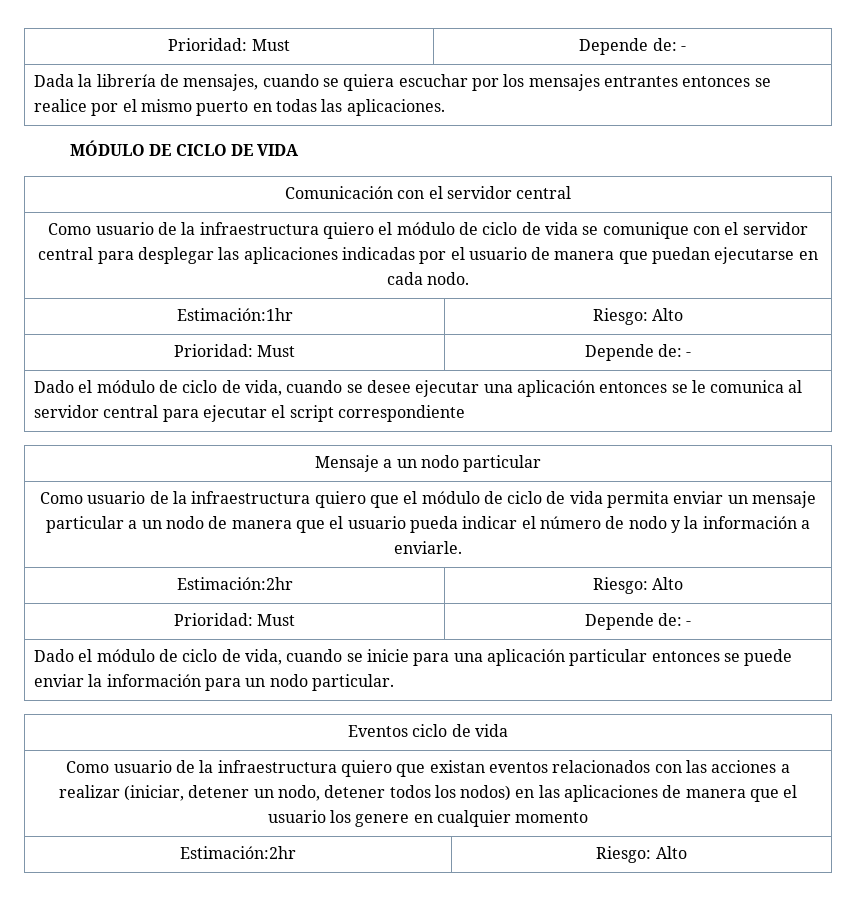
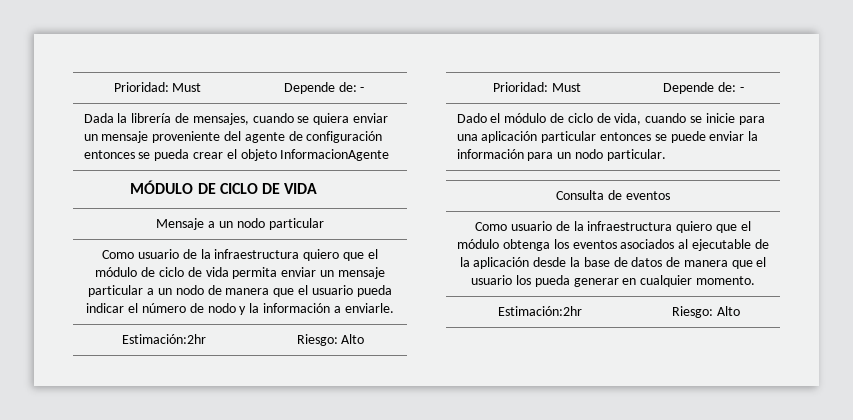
[398,74,771,91] [34,99,445,116] escuchar por los mensajes entrantes entonces se realice por el mismo puerto en todas las aplicaciones. -> [352,113,388,123] [83,131,383,143] [83,149,390,161] enviar un mensaje proveniente del agente de configuración entonces se pueda crear el objeto InformacionAgente
[284,186,572,199] [48,222,808,239] [38,247,818,264] [386,272,470,285] [176,308,293,321] [592,308,684,325] [173,344,296,357] [584,344,692,361] [34,380,803,397] [34,405,465,422] // Comunicación con el servidor central // Como usuario de la infraestructura quiero el módulo de ciclo de vida se comunique con el servidor central para desplegar las aplicaciones indicadas por el usuario de manera que puedan ejecutarse en cada nodo. // Estimación:1hr | Riesgo: Alto // Prioridad: Must | Depende de: - // Dado el módulo de ciclo de vida, cuando se desee ejecutar una aplicación entonces se le comunica al servidor central para ejecutar el script correspondiente -> (318, 188) none
[348,724,508,737] [66,760,790,777] [58,785,659,802] Eventos ciclo de vida // Como usuario de la infraestructura quiero que existan eventos relacionados con las acciones a realizar (iniciar, detener un nodo, detener todos los nodos) en las aplicaciones -> [556,190,670,200] [475,221,751,233] [457,239,769,251] [459,257,663,269] Consulta de eventos // Como usuario de la infraestructura quiero que el módulo obtenga los eventos asociados al ejecutable de la aplicación desde la base de datos
[355,814,410,827] genere -> [534,275,619,287] pueda generar
[515,812,589,823] momento -> [695,276,755,285] momento.

